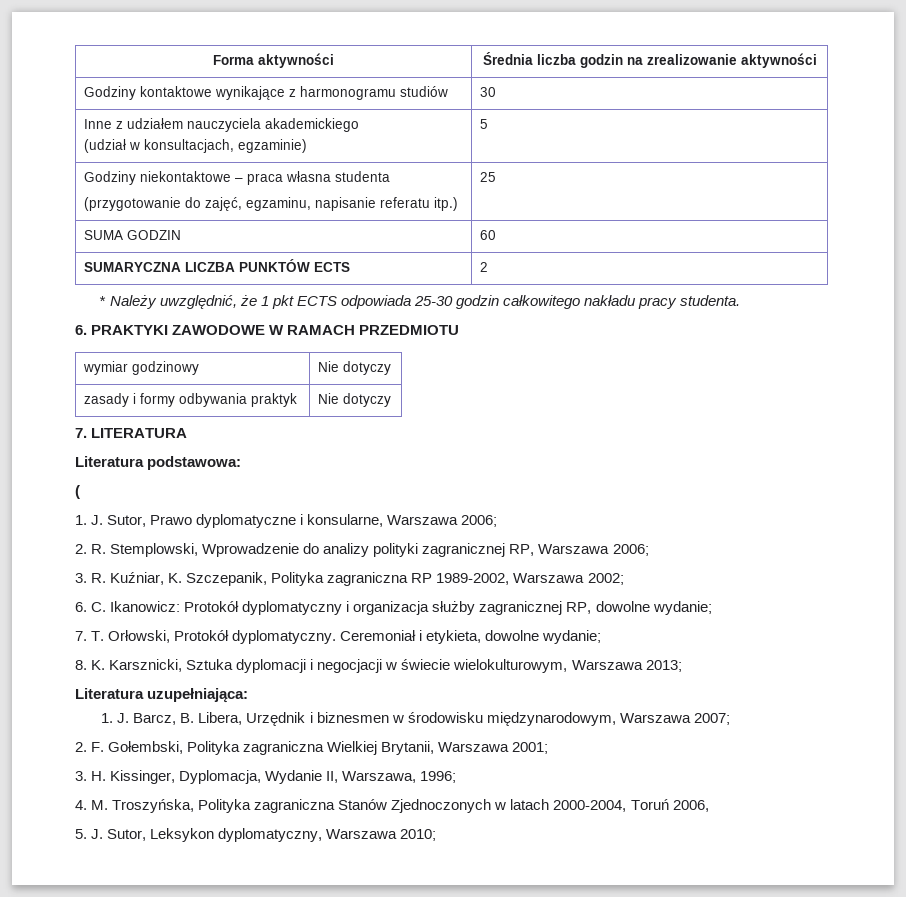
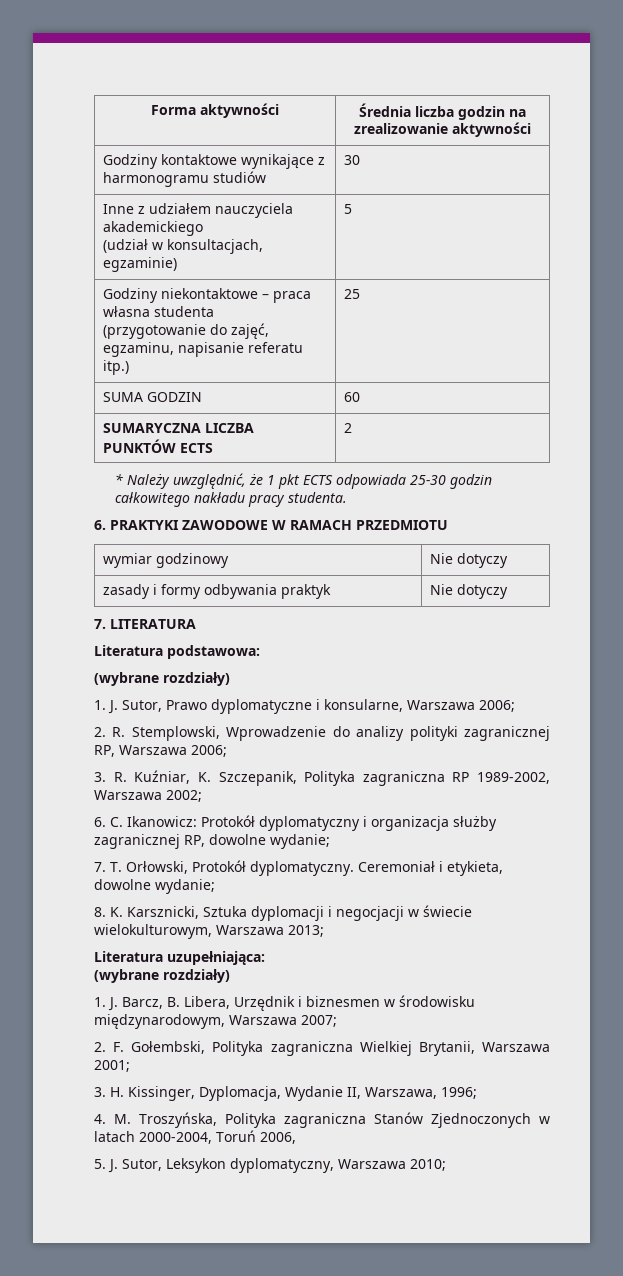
[75,485,80,499] ( -> [94,672,230,686] (wybrane rozdziały)
(249, 695) none -> [94,969,230,983] // (wybrane rozdziały)

